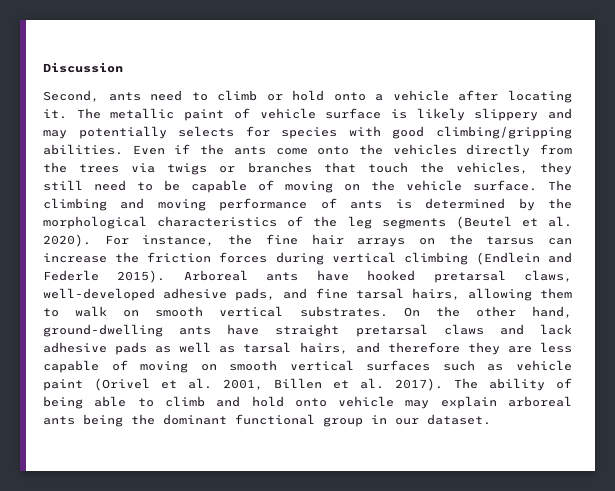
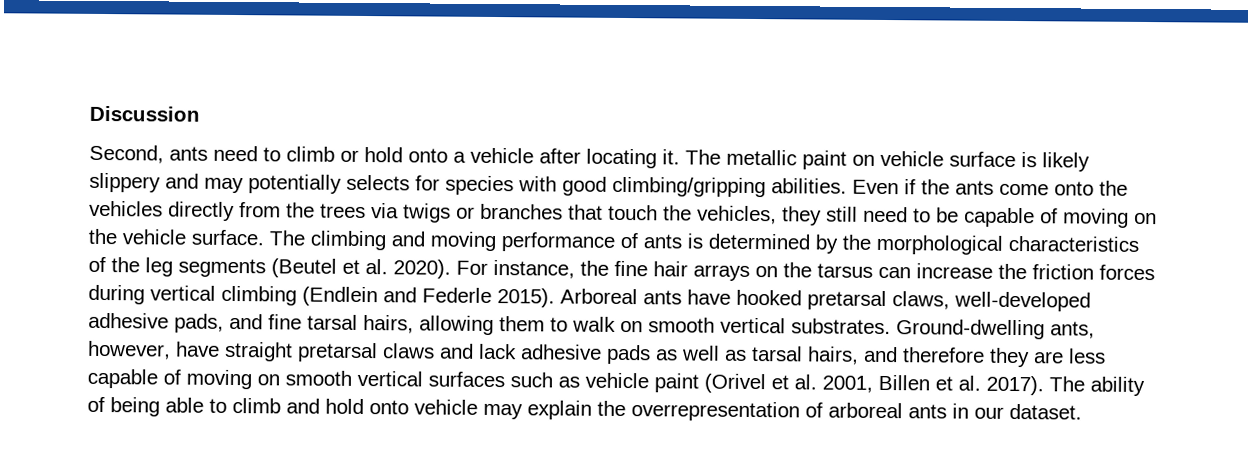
[233,108,250,119] of -> [852,154,875,166] on
[403,306,572,318] [43,324,212,337] On the other hand, ground-dwelling ants -> [896,319,1095,340] [87,340,171,360] Ground-dwelling ants, however,
[508,396,572,407] [43,414,363,427] arboreal ants being the dominant functional group -> [597,400,947,422] the overrepresentation of arboreal ants

